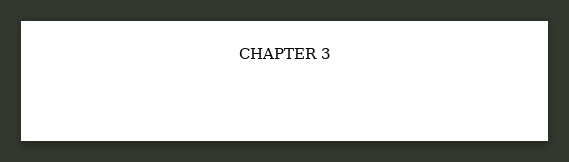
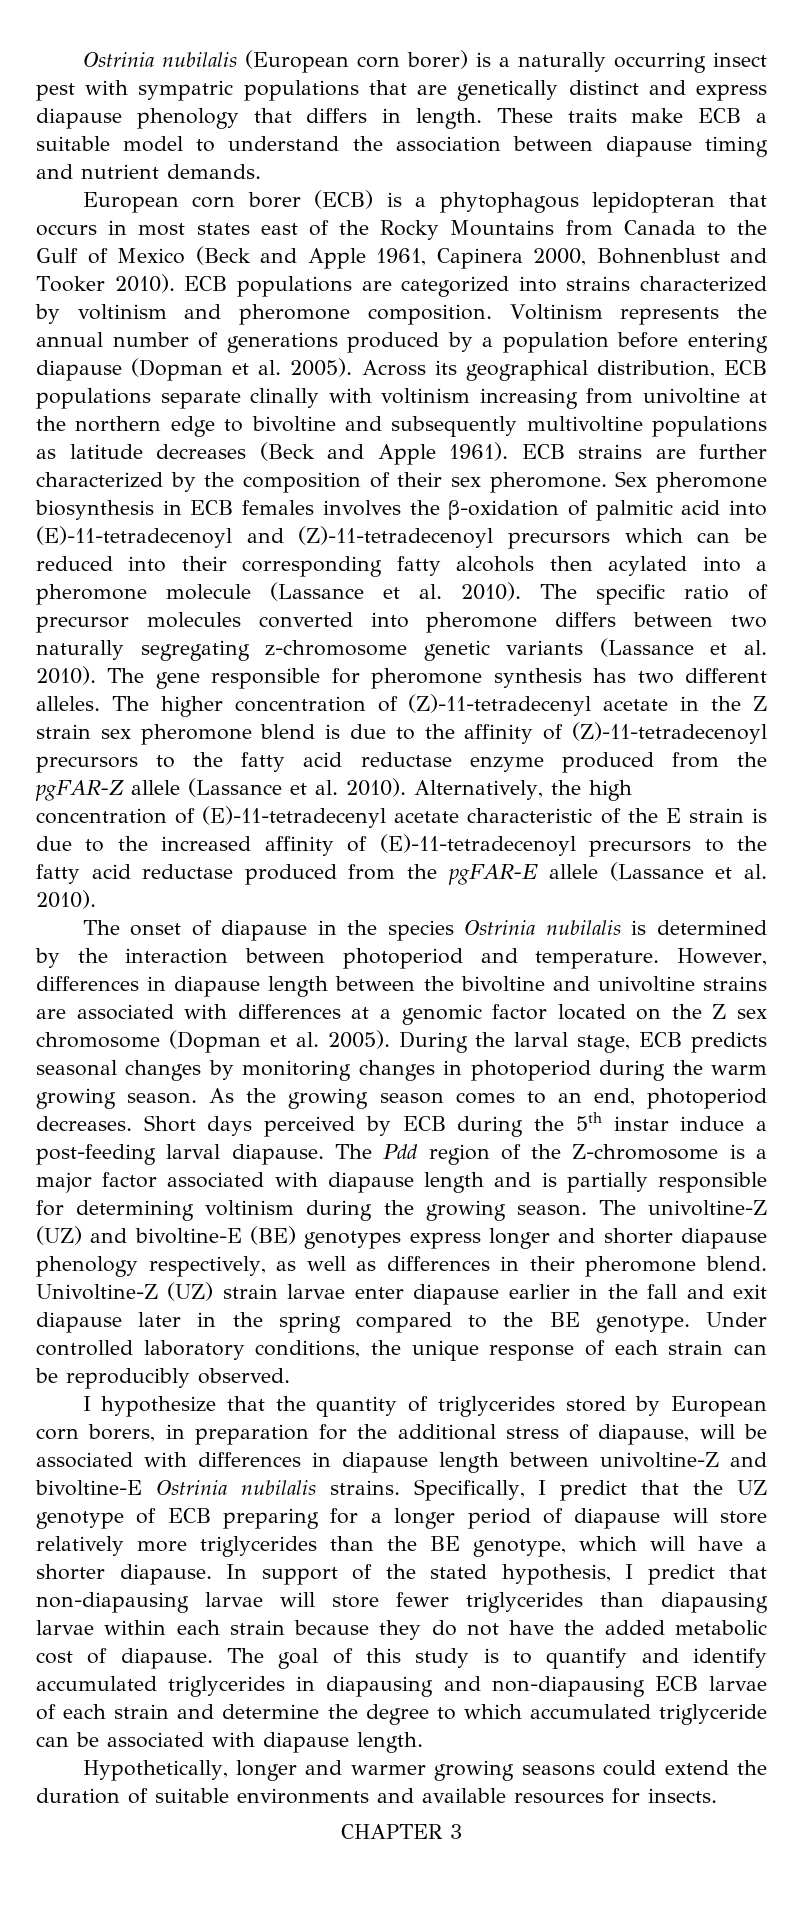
(238, 53) none -> [82,50,767,73] [36,80,767,101] [36,108,767,129] [36,136,768,157] [36,164,261,179] [82,190,768,213] [36,220,767,240] [36,246,767,269] [36,274,767,297] [35,304,767,325] [36,332,768,353] [36,358,767,381] [36,388,767,409] [36,416,767,437] [36,442,767,465] [36,471,767,493] [35,500,768,521] [36,526,767,549] [36,556,768,577] [36,582,768,605] [36,612,767,633] [36,638,767,661] [36,666,768,689] [36,694,768,717] [36,722,767,745] [36,752,767,773] [35,778,632,801] [36,806,767,828] [36,834,768,857] [36,862,767,885] [36,890,96,909] [82,920,768,941] [35,948,768,969] [36,976,767,997] [36,1004,768,1025] [36,1030,767,1053] [36,1060,768,1081] [36,1088,768,1109] [36,1112,768,1137] [36,1144,767,1165] [36,1172,767,1193] [36,1200,767,1221] [36,1226,768,1249] [36,1256,767,1277] [36,1282,768,1305] [36,1312,767,1333] [36,1340,767,1361] [35,1368,290,1389] [82,1396,767,1417] [36,1424,767,1445] [36,1452,767,1473] [35,1479,767,1501] [36,1508,768,1529] [36,1536,767,1557] [36,1564,767,1585] [36,1592,768,1613] [36,1620,767,1640] [36,1648,767,1669] [36,1676,767,1697] [36,1704,768,1725] [36,1732,423,1753] [82,1760,768,1781] [36,1788,717,1804] Ostrinia nubilalis (European corn borer) is a naturally occurring insect pest with sympatric populations that are genetically distinct and express diapause phenology that differs in length. These traits make ECB a suitable model to understand the association between diapause timing and nutrient demands. // European corn borer (ECB) is a phytophagous lepidopteran that occurs in most states east of the Rocky Mountains from Canada to the Gulf of Mexico (Beck and Apple 1961, Capinera 2000, Bohnenblust and Tooker 2010). ECB populations are categorized into strains characterized by voltinism and pheromone composition. Voltinism represents the annual number of generations produced by a population before entering diapause (Dopman et al. 2005). Across its geographical distribution, ECB populations separate clinally with voltinism increasing from univoltine at the northern edge to bivoltine and subsequently multivoltine populations as latitude decreases (Beck and Apple 1961). ECB strains are further characterized by the composition of their sex pheromone. Sex pheromone biosynthesis in ECB females involves the β-oxidation of palmitic acid into (E)-11-tetradecenoyl and (Z)-11-tetradecenoyl precursors which can be reduced into their corresponding fatty alcohols then acylated into a pheromone molecule (Lassance et al. 2010). The specific ratio of precursor molecules converted into pheromone differs between two naturally segregating z-chromosome genetic variants (Lassance et al. 2010). The gene responsible for pheromone synthesis has two different alleles. The higher concentration of (Z)-11-tetradecenyl acetate in the Z strain sex pheromone blend is due to the affinity of (Z)-11-tetradecenoyl precursors to the fatty acid reductase enzyme produced from the pgFAR-Z allele (Lassance et al. 2010). Alternatively, the high concentration of (E)-11-tetradecenyl acetate characteristic of the E strain is due to the increased affinity of (E)-11-tetradecenoyl precursors to the fatty acid reductase produced from the pgFAR-E allele (Lassance et al. 2010). // The onset of diapause in the species Ostrinia nubilalis is determined by the interaction between photoperiod and temperature. However, differences in diapause length between the bivoltine and univoltine strains are associated with differences at a genomic factor located on the Z sex chromosome (Dopman et al. 2005). During the larval stage, ECB predicts seasonal changes by monitoring changes in photoperiod during the warm growing season. As the growing season comes to an end, photoperiod decreases. Short days perceived by ECB during the 5th instar induce a post-feeding larval diapause. The Pdd region of the Z-chromosome is a major factor associated with diapause length and is partially responsible for determining voltinism during the growing season. The univoltine-Z (UZ) and bivoltine-E (BE) genotypes express longer and shorter diapause phenology respectively, as well as differences in their pheromone blend. Univoltine-Z (UZ) strain larvae enter diapause earlier in the fall and exit diapause later in the spring compared to the BE genotype. Under controlled laboratory conditions, the unique response of each strain can be reproducibly observed. // I hypothesize that the quantity of triglycerides stored by European corn borers, in preparation for the additional stress of diapause, will be associated with differences in diapause length between univoltine-Z and bivoltine-E Ostrinia nubilalis strains. Specifically, I predict that the UZ genotype of ECB preparing for a longer period of diapause will store relatively more triglycerides than the BE genotype, which will have a shorter diapause. In support of the stated hypothesis, I predict that non-diapausing larvae will store fewer triglycerides than diapausing larvae within each strain because they do not have the added metabolic cost of diapause. The goal of this study is to quantify and identify accumulated triglycerides in diapausing and non-diapausing ECB larvae of each strain and determine the degree to which accumulated triglyceride can be associated with diapause length. // Hypothetically, longer and warmer growing seasons could extend the duration of suitable environments and available resources for insects. //

